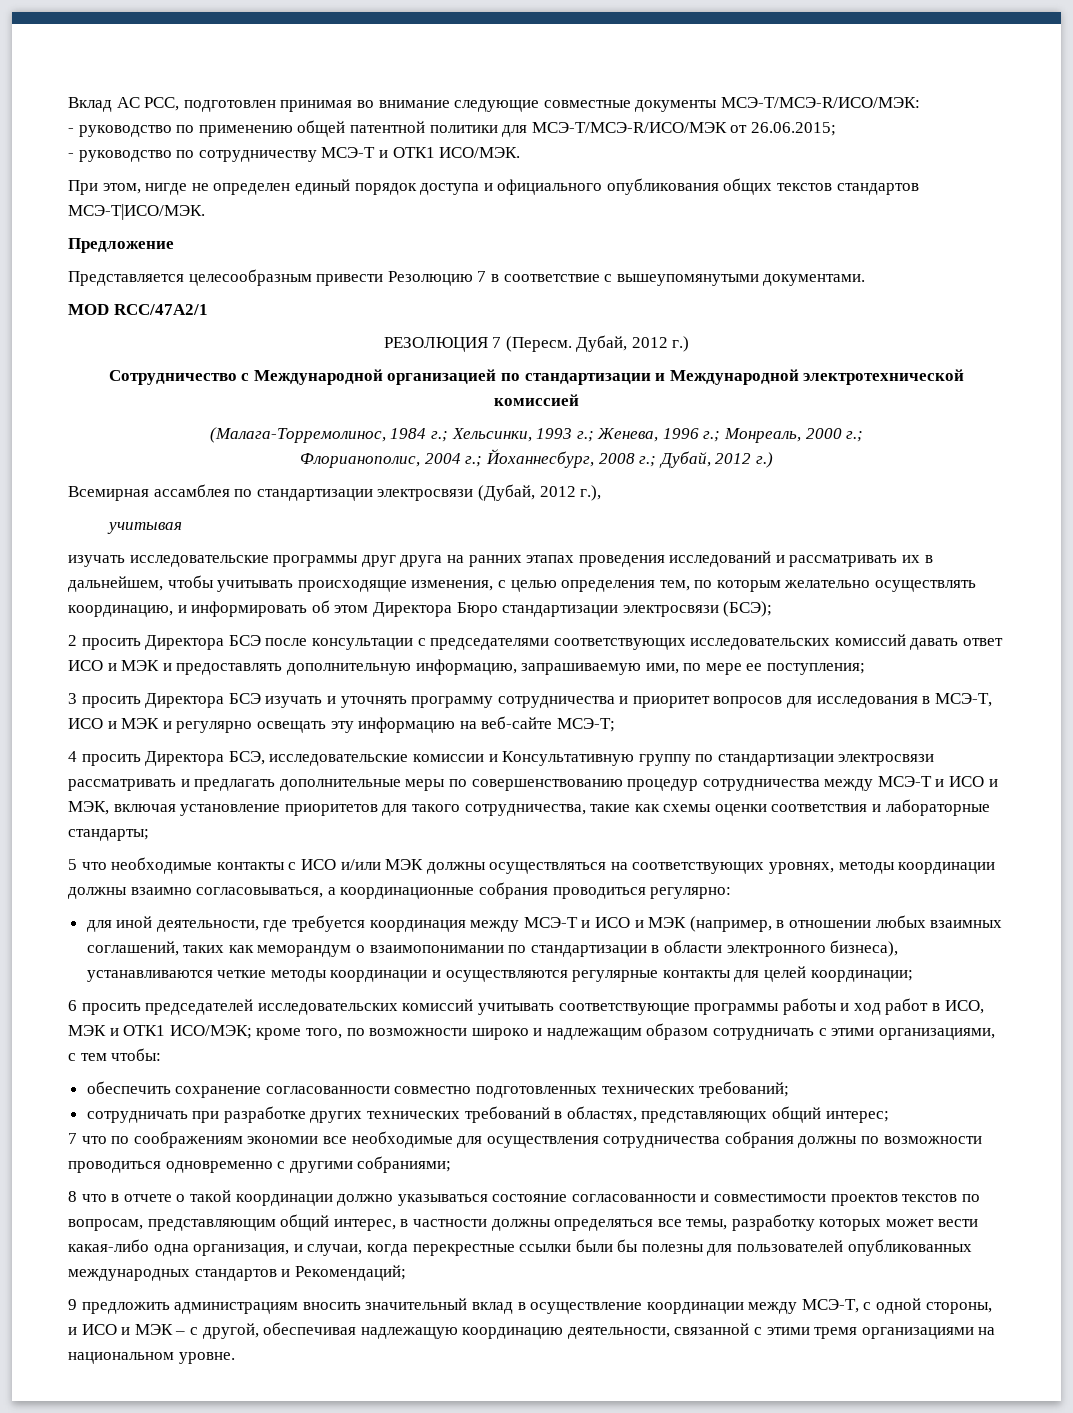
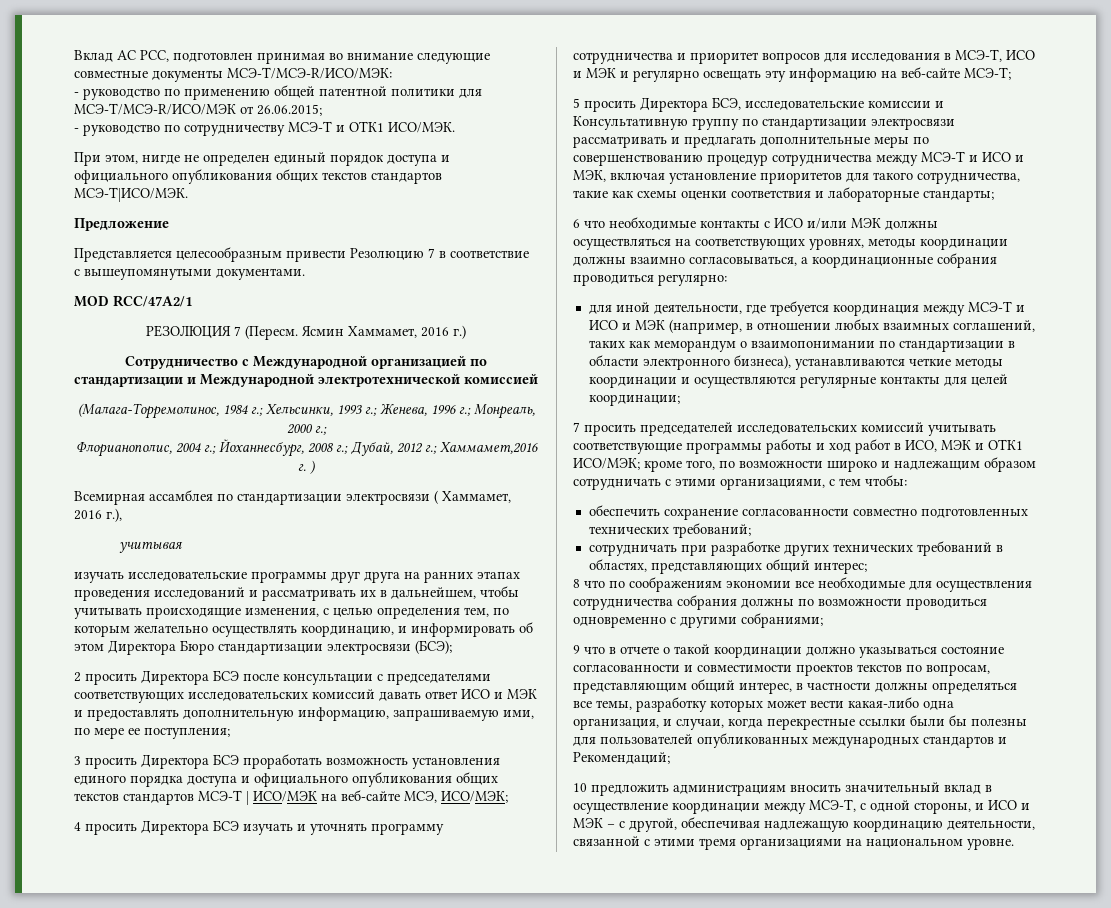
[576,335,668,352] Дубай, 2012 -> [302,326,449,338] Ясмин Хаммамет, 2016
[755,452,773,468] г.) -> [424,442,538,454] [297,460,315,474] г.; Хаммамет,2016 г. )
[477,484,576,501] (Дубай, 2012 -> [434,490,511,504] [74,510,102,520] ( Хаммамет, 2016
(261, 698) none -> [243,754,500,769] [74,772,498,787] [74,790,508,805] [74,820,239,835] проработать возможность установления единого порядка доступа и официального опубликования общих текстов стандартов МСЭ-T | ИСО/МЭК на веб-сайте МСЭ, ИСО/МЭК; // 4 просить Директора БСЭ
[68,751,77,762] 4 -> [573,98,580,108] 5
[68,859,77,870] 5 -> [573,219,580,228] 6
[68,1000,77,1011] 6 -> [573,422,580,432] 7
[68,1133,77,1144] 7 -> [573,579,580,588] 8
[68,1191,77,1202] 8 -> [573,645,580,654] 9
[68,1299,77,1310] 9 -> [573,783,587,792] 10

